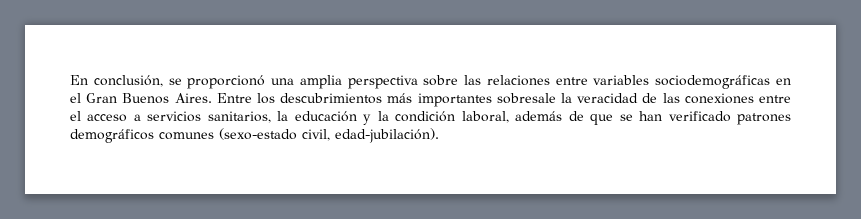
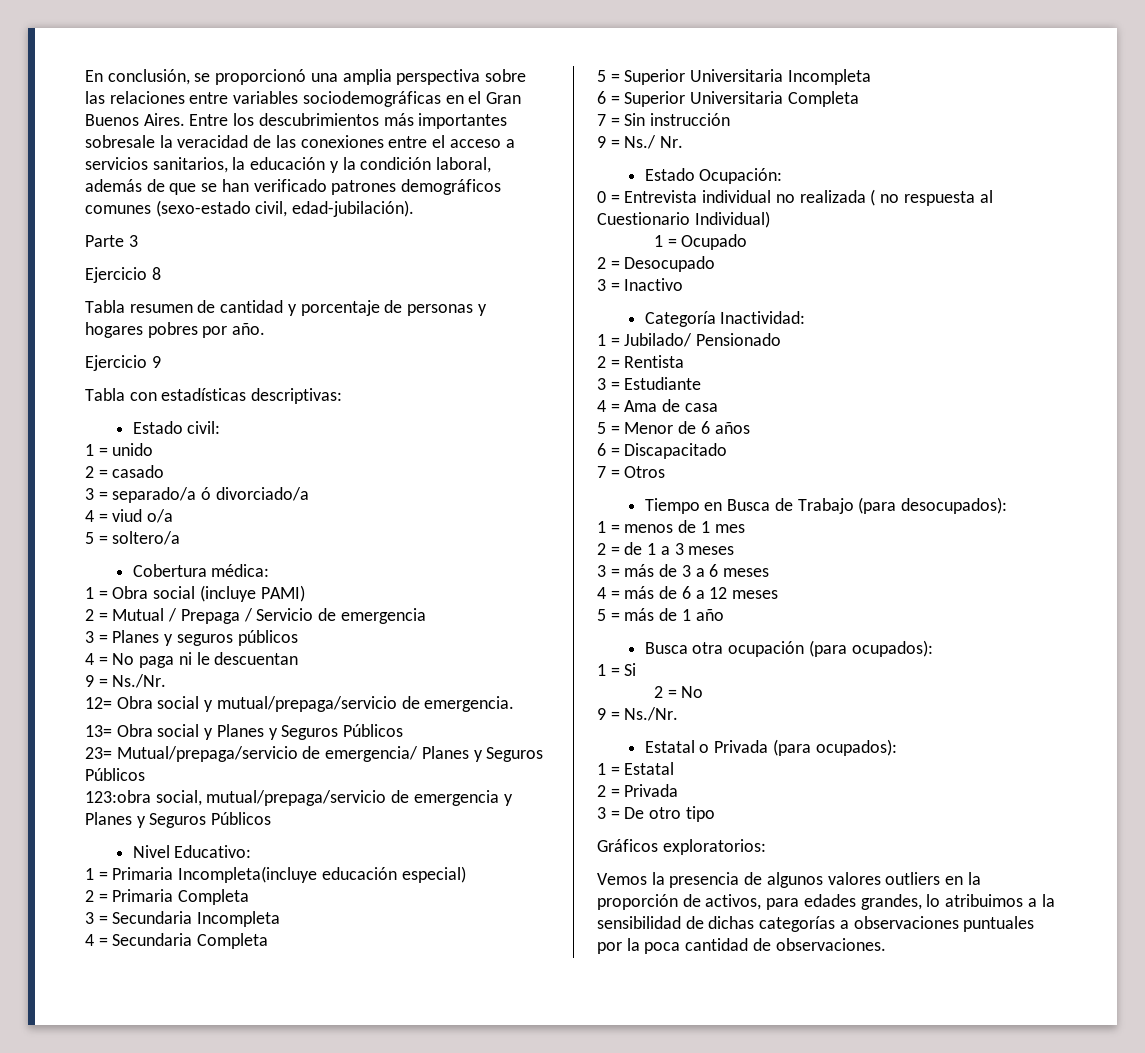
(439, 135) none -> [85,235,138,247] [85,267,161,283] [85,300,487,316] [85,322,266,338] [85,355,161,371] [85,388,343,404] [132,421,221,434] [85,443,154,456] [85,465,165,478] [85,487,309,503] [85,509,174,523] [85,531,181,545] [132,564,270,577] [85,585,305,602] [85,608,426,624] [85,630,298,646] [85,652,299,668] [85,674,167,688] [85,696,515,712] [85,724,404,740] [85,746,544,762] [85,768,145,781] [85,790,513,806] [85,812,272,828] [132,845,252,858] [85,866,466,883] [85,889,250,905] [85,911,281,927] [85,933,269,949] [597,69,871,85] [597,91,859,107] [597,113,731,126] [597,135,684,149] [644,168,783,184] [597,189,993,206] [597,211,770,228] [653,234,748,250] [597,256,716,272] [597,278,684,291] [644,311,806,327] [597,333,782,347] [597,355,685,368] [597,377,702,390] [597,399,718,412] [597,421,750,434] [597,443,728,459] [597,466,666,478] [644,497,1008,514] [597,520,745,533] [597,542,735,555] [597,564,770,577] [597,586,779,599] [597,608,724,621] [644,640,933,657] [597,663,637,676] [653,686,704,698] [597,707,679,721] [644,739,897,756] [597,762,675,775] [597,784,679,797] [597,806,715,822] [597,839,766,855] [597,872,981,888] [597,894,1055,910] [597,916,1035,932] [597,938,886,954] // Parte 3 // Ejercicio 8 // Tabla resumen de cantidad y porcentaje de personas y hogares pobres por año. // Ejercicio 9 // Tabla con estadísticas descriptivas: // Estado civil: // 1 = unido // 2 = casado // 3 = separado/a ó divorciado/a // 4 = viud o/a // 5 = soltero/a // Cobertura médica: // 1 = Obra social (incluye PAMI) // 2 = Mutual / Prepaga / Servicio de emergencia // 3 = Planes y seguros públicos // 4 = No paga ni le descuentan // 9 = Ns./Nr. // 12= Obra social y mutual/prepaga/servicio de emergencia. // 13= Obra social y Planes y Seguros Públicos // 23= Mutual/prepaga/servicio de emergencia/ Planes y Seguros Públicos // 123:obra social, mutual/prepaga/servicio de emergencia y Planes y Seguros Públicos // Nivel Educativo: // 1 = Primaria Incompleta(incluye educación especial) // 2 = Primaria Completa // 3 = Secundaria Incompleta // 4 = Secundaria Completa // 5 = Superior Universitaria Incompleta // 6 = Superior Universitaria Completa // 7 = Sin instrucción // 9 = Ns./ Nr. // Estado Ocupación: // 0 = Entrevista individual no realizada ( no respuesta al Cuestionario Individual) // 1 = Ocupado // 2 = Desocupado // 3 = Inactivo // Categoría Inactividad: // 1 = Jubilado/ Pensionado // 2 = Rentista // 3 = Estudiante // 4 = Ama de casa // 5 = Menor de 6 años // 6 = Discapacitado // 7 = Otros // Tiempo en Busca de Trabajo (para desocupados): // 1 = menos de 1 mes // 2 = de 1 a 3 meses // 3 = más de 3 a 6 meses // 4 = más de 6 a 12 meses // 5 = más de 1 año // Busca otra ocupación (para ocupados): // 1 = Si // 2 = No // 9 = Ns./Nr. // Estatal o Privada (para ocupados): // 1 = Estatal // 2 = Privada // 3 = De otro tipo // Gráficos exploratorios: // Vemos la presencia de algunos valores outliers en la proporción de activos, para edades grandes, lo atribuimos a la sensibilidad de dichas categorías a observaciones puntuales por la poca cantidad de observaciones.

